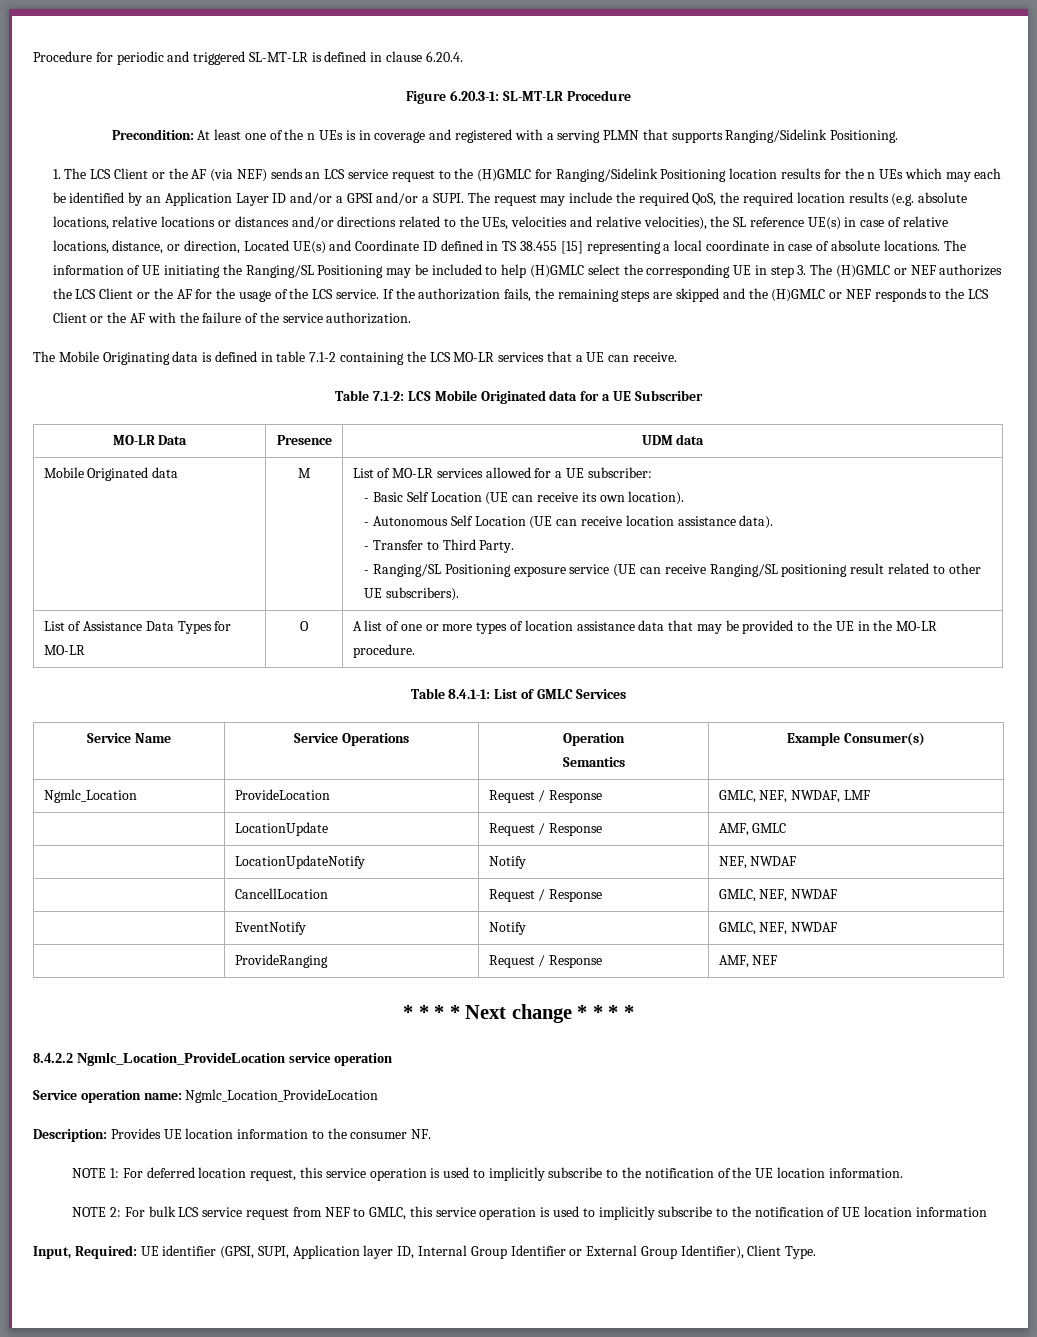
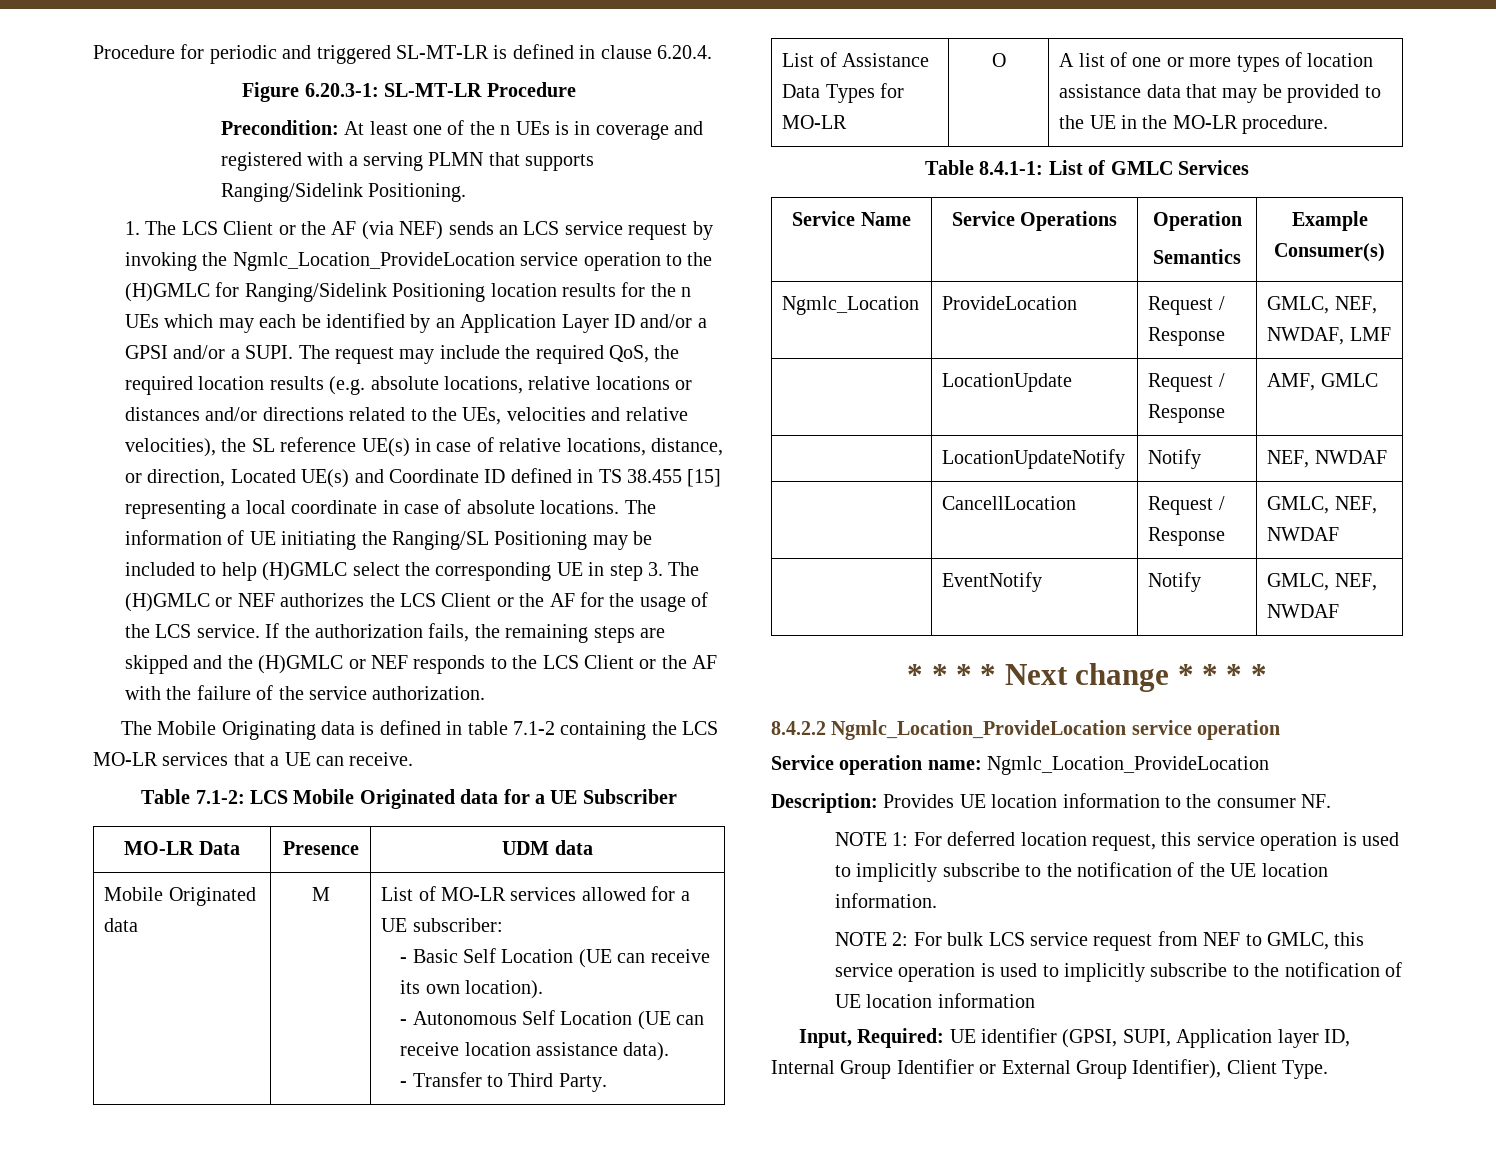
(435, 176) none -> [692,221,713,240] [124,252,661,271] by invoking the Ngmlc_Location_ProvideLocation service operation
[364,563,981,577] [364,587,460,601] // - Ranging/SL Positioning exposure service (UE can receive Ranging/SL positioning result related to other UE subscribers). -> (607, 1082) none
[234,954,328,968] [488,955,603,968] [718,955,778,968] // | ProvideRanging | Request / Response | AMF, NEF -> (1340, 611) none

